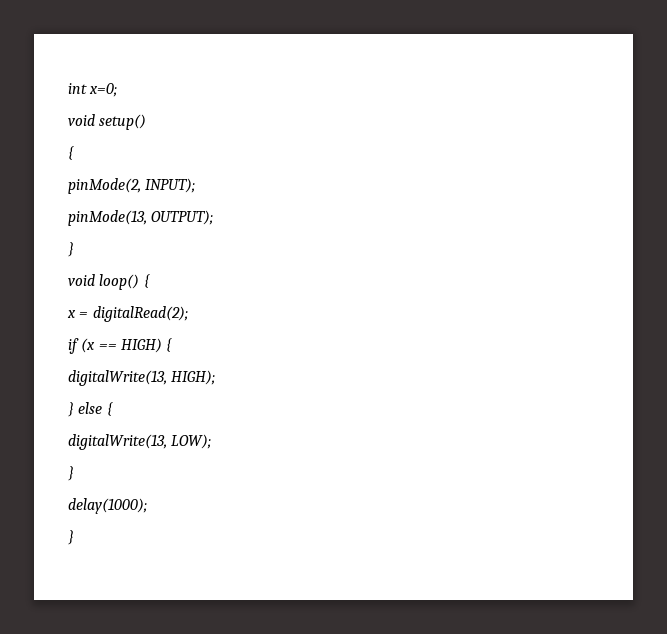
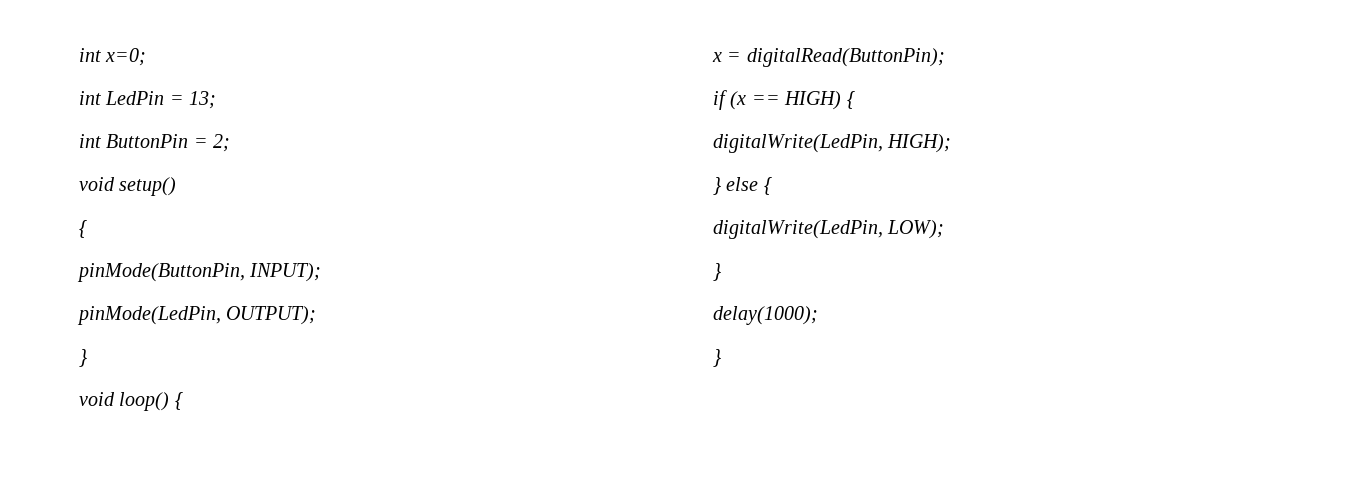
(118, 90) none -> [79,91,217,109] [79,134,231,152] // int LedPin = 13; // int ButtonPin = 2;
[68,178,141,194] pinMode(2, -> [77,263,245,282] pinMode(ButtonPin,
[68,210,147,226] pinMode(13, -> [77,306,221,325] pinMode(LedPin,
[92,306,188,322] digitalRead(2); -> [746,48,945,67] digitalRead(ButtonPin);
[68,370,167,386] digitalWrite(13, -> [713,134,883,153] digitalWrite(LedPin,
[68,434,167,450] digitalWrite(13, -> [713,220,883,239] digitalWrite(LedPin,

